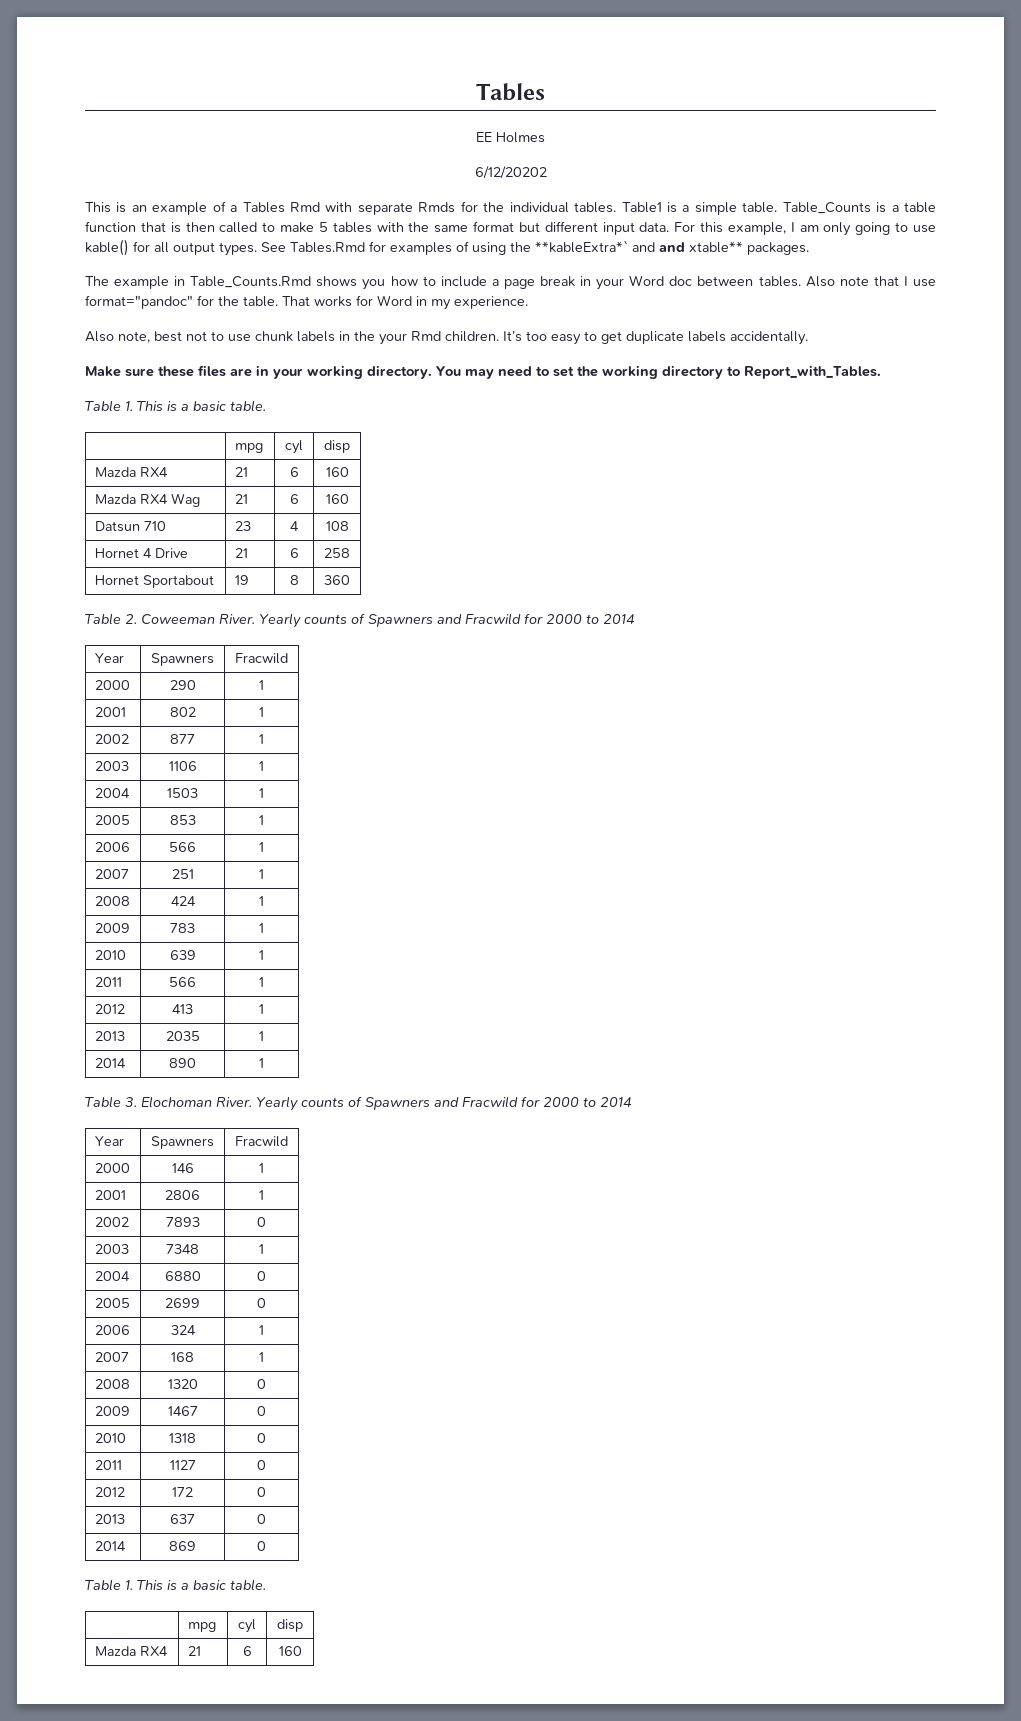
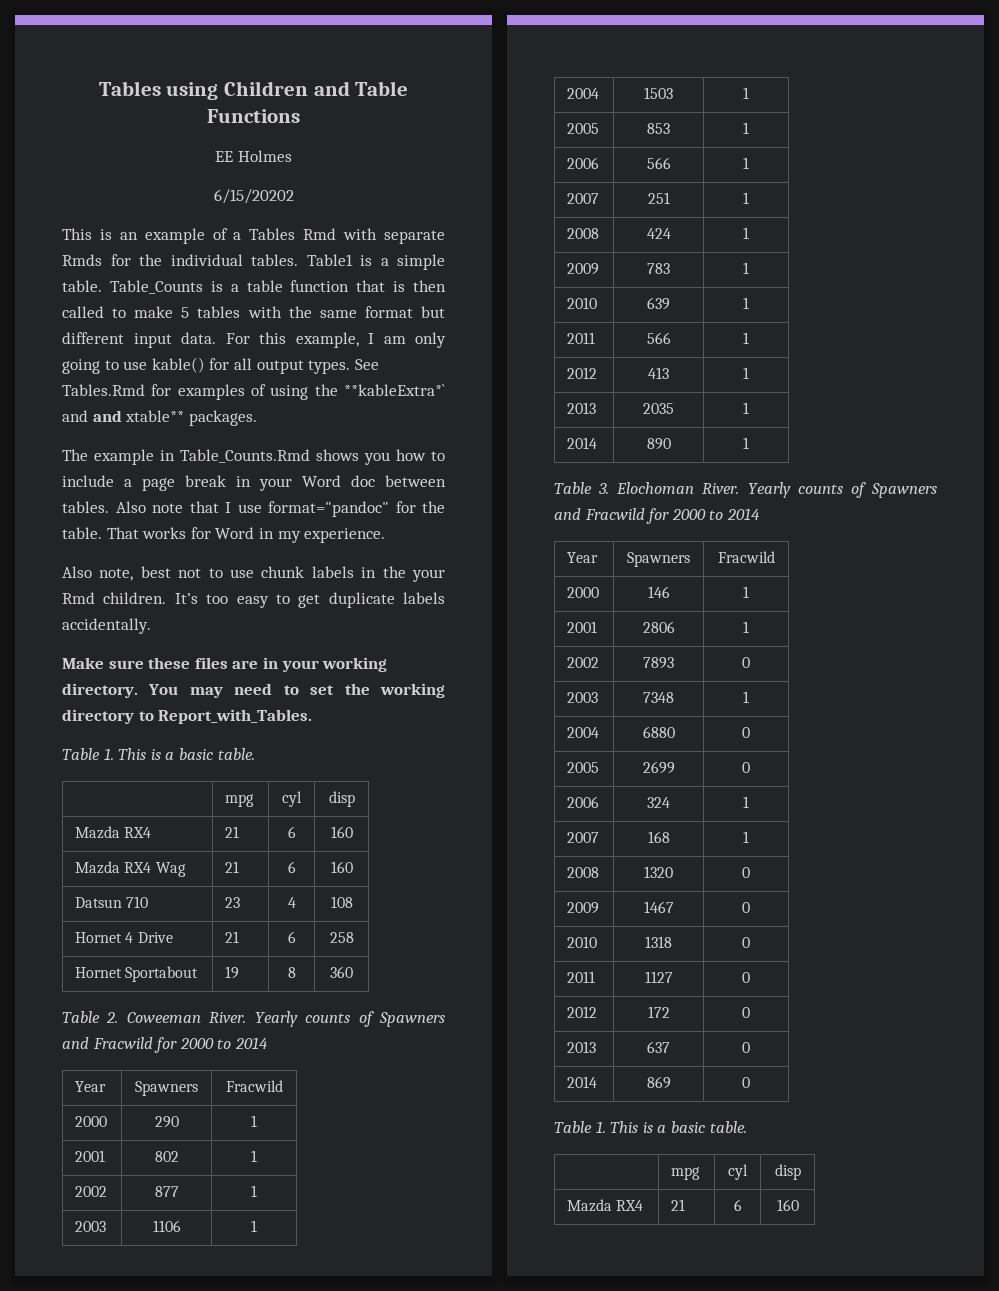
[476,83,545,101] Tables -> [98,81,409,100] [207,109,300,123] Tables using Children and Table Functions
[474,166,547,179] 6/12/20202 -> [213,189,294,204] 6/15/20202

